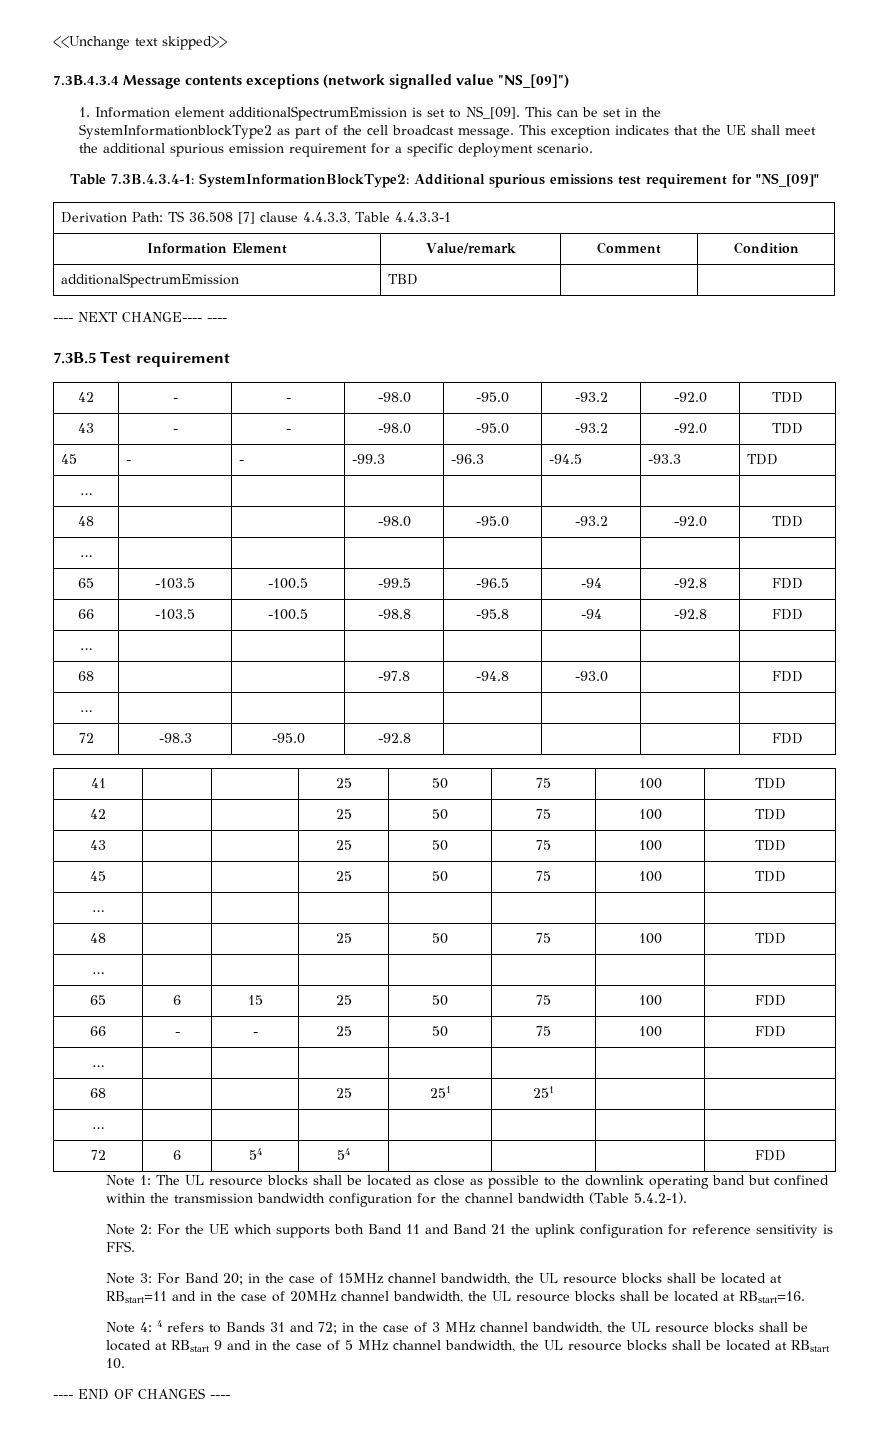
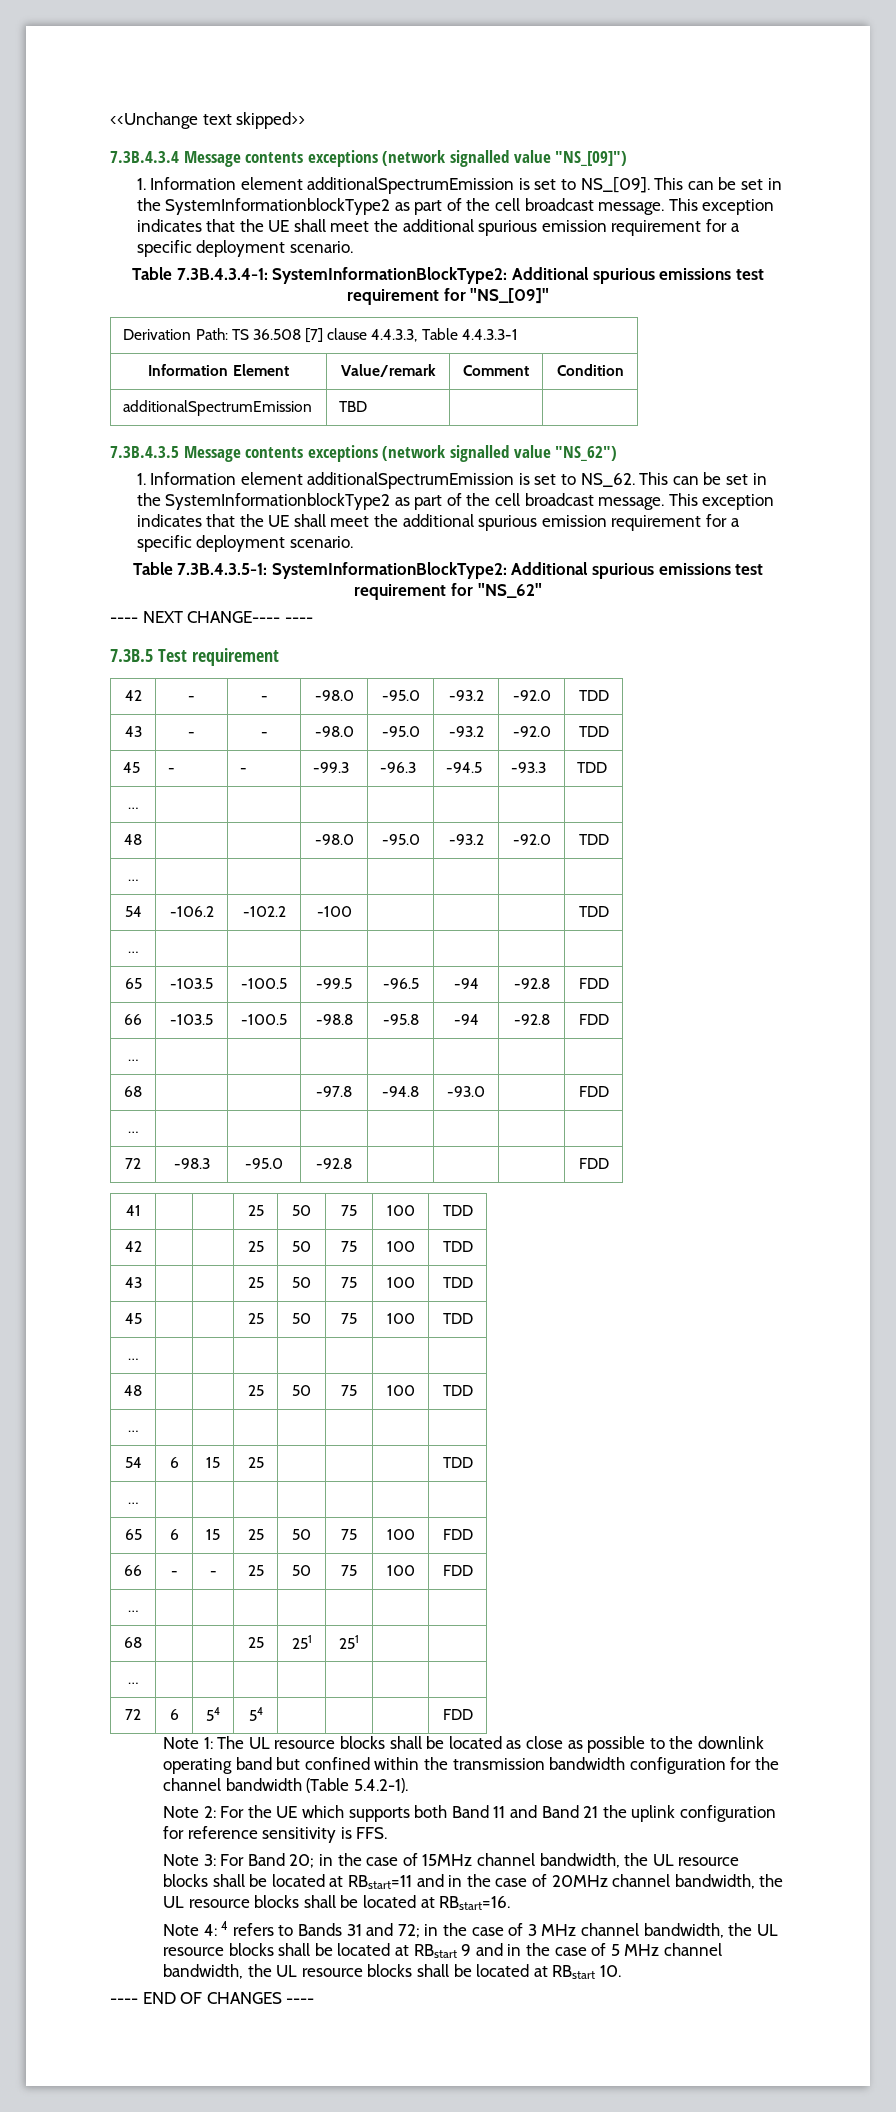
(419, 279) none -> [110,445,618,462] [136,472,767,489] [136,493,775,510] [136,514,740,531] [136,535,353,552] [132,562,764,579] [354,583,542,600] // 7.3B.4.3.5 Message contents exceptions (network signalled value "NS_62") // 1. Information element additionalSpectrumEmission is set to NS_62. This can be set in the SystemInformationblockType2 as part of the cell broadcast message. This exception indicates that the UE shall meet the additional spurious emission requirement for a specific deployment scenario. // Table 7.3B.4.3.5-1: SystemInformationBlockType2: Additional spurious emissions test requirement for "NS_62"
(92, 556) none -> [124,906,142,917] [169,906,214,917] [242,906,286,917] [316,906,352,917] [578,906,609,917] [128,951,138,953] // 54 | -106.2 | -102.2 | -100 | | | | TDD // … | | | | | | |
(104, 973) none -> [124,1457,142,1468] [169,1457,179,1468] [206,1457,220,1468] [247,1457,264,1468] [442,1457,473,1468] [128,1502,138,1504] // 54 | 6 | 15 | 25 | | | | TDD // … | | | | | | |

